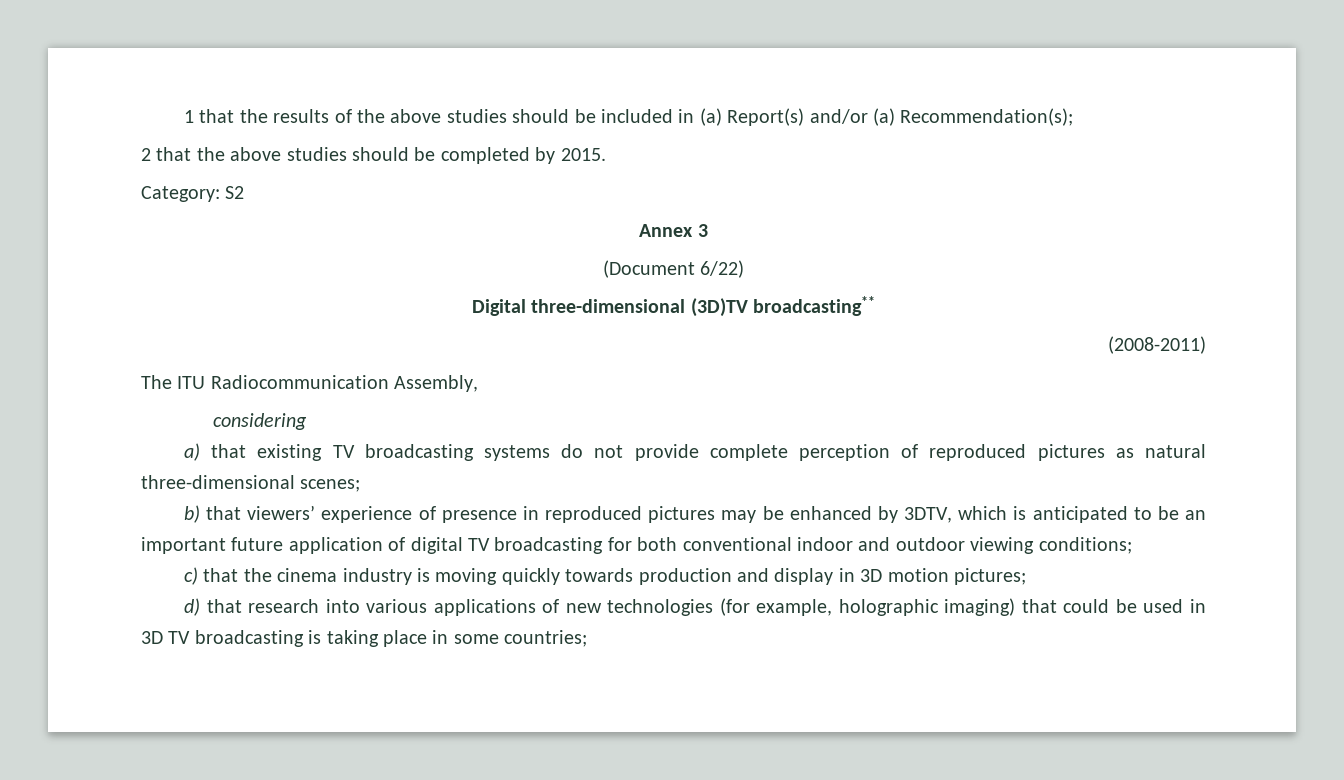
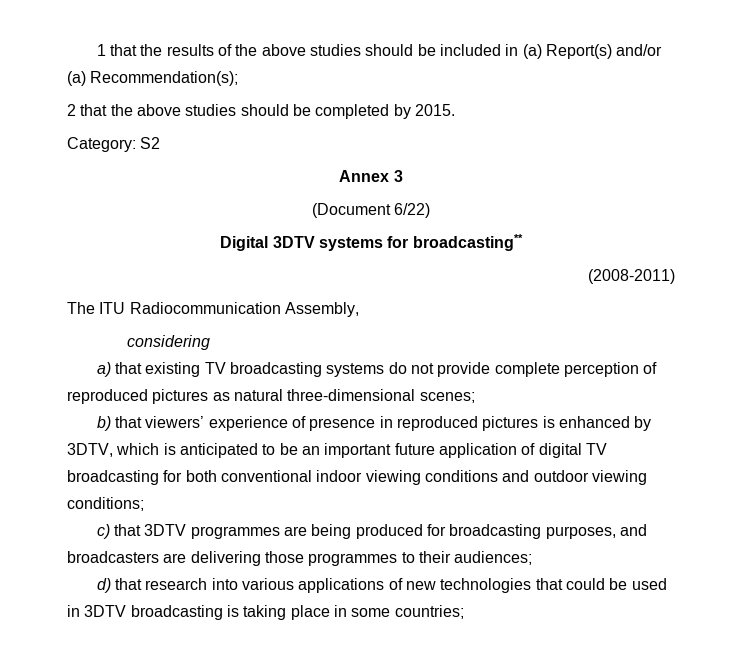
[531,298,748,317] three-dimensional (3D)TV -> [272,236,409,251] 3DTV systems for
[721,506,784,523] may be -> [542,416,555,428] is
(853, 544) none -> [365,470,498,485] viewing conditions
[243,568,1027,585] the cinema industry is moving quickly towards production and display in 3D motion pictures; -> [144,524,647,539] [67,551,533,566] 3DTV programmes are being produced for broadcasting purposes, and broadcasters are delivering those programmes to their audiences;
[719,598,1016,616] (for example, holographic imaging) -> (532, 585) none
[141,631,191,644] 3D TV -> [84,605,127,617] 3DTV

